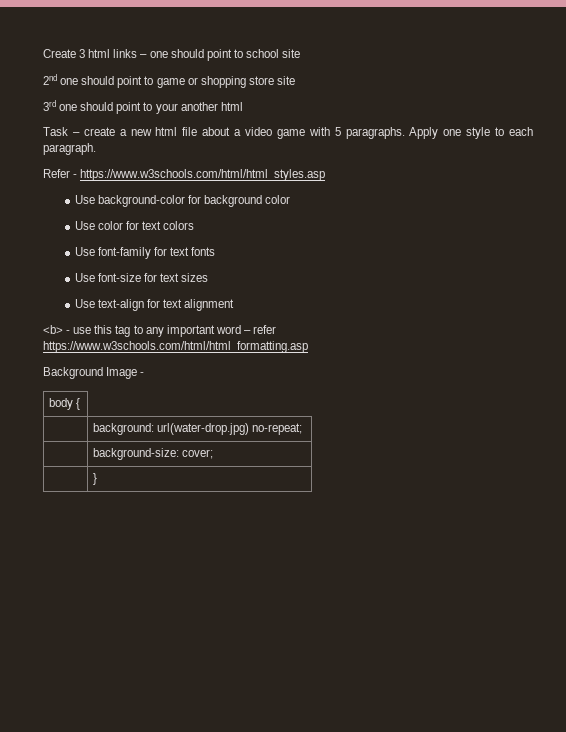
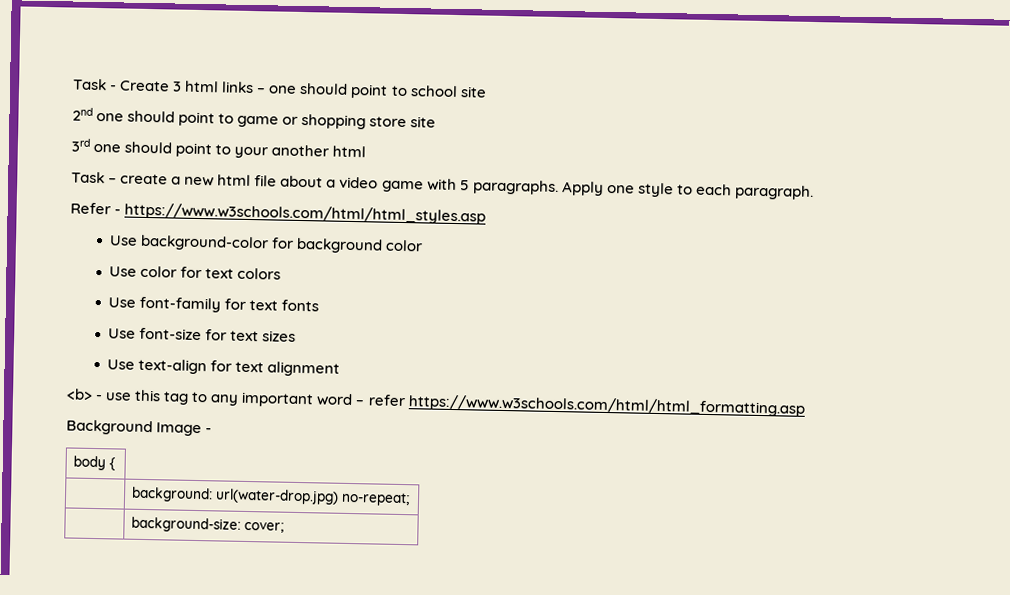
(43, 53) none -> [72,78,118,91] Task -
[92,473,97,485] // | } -> (284, 527) none

